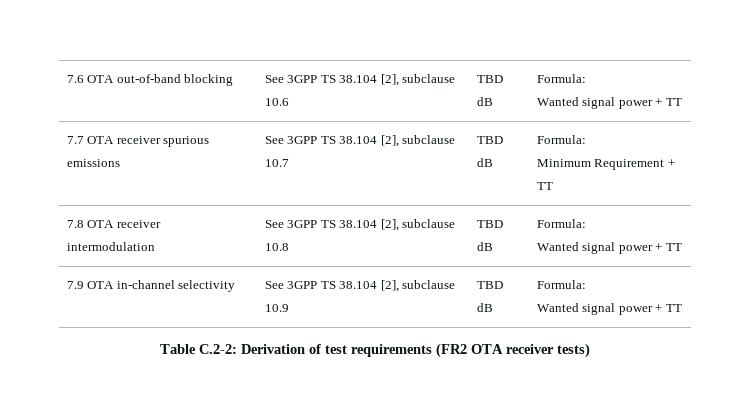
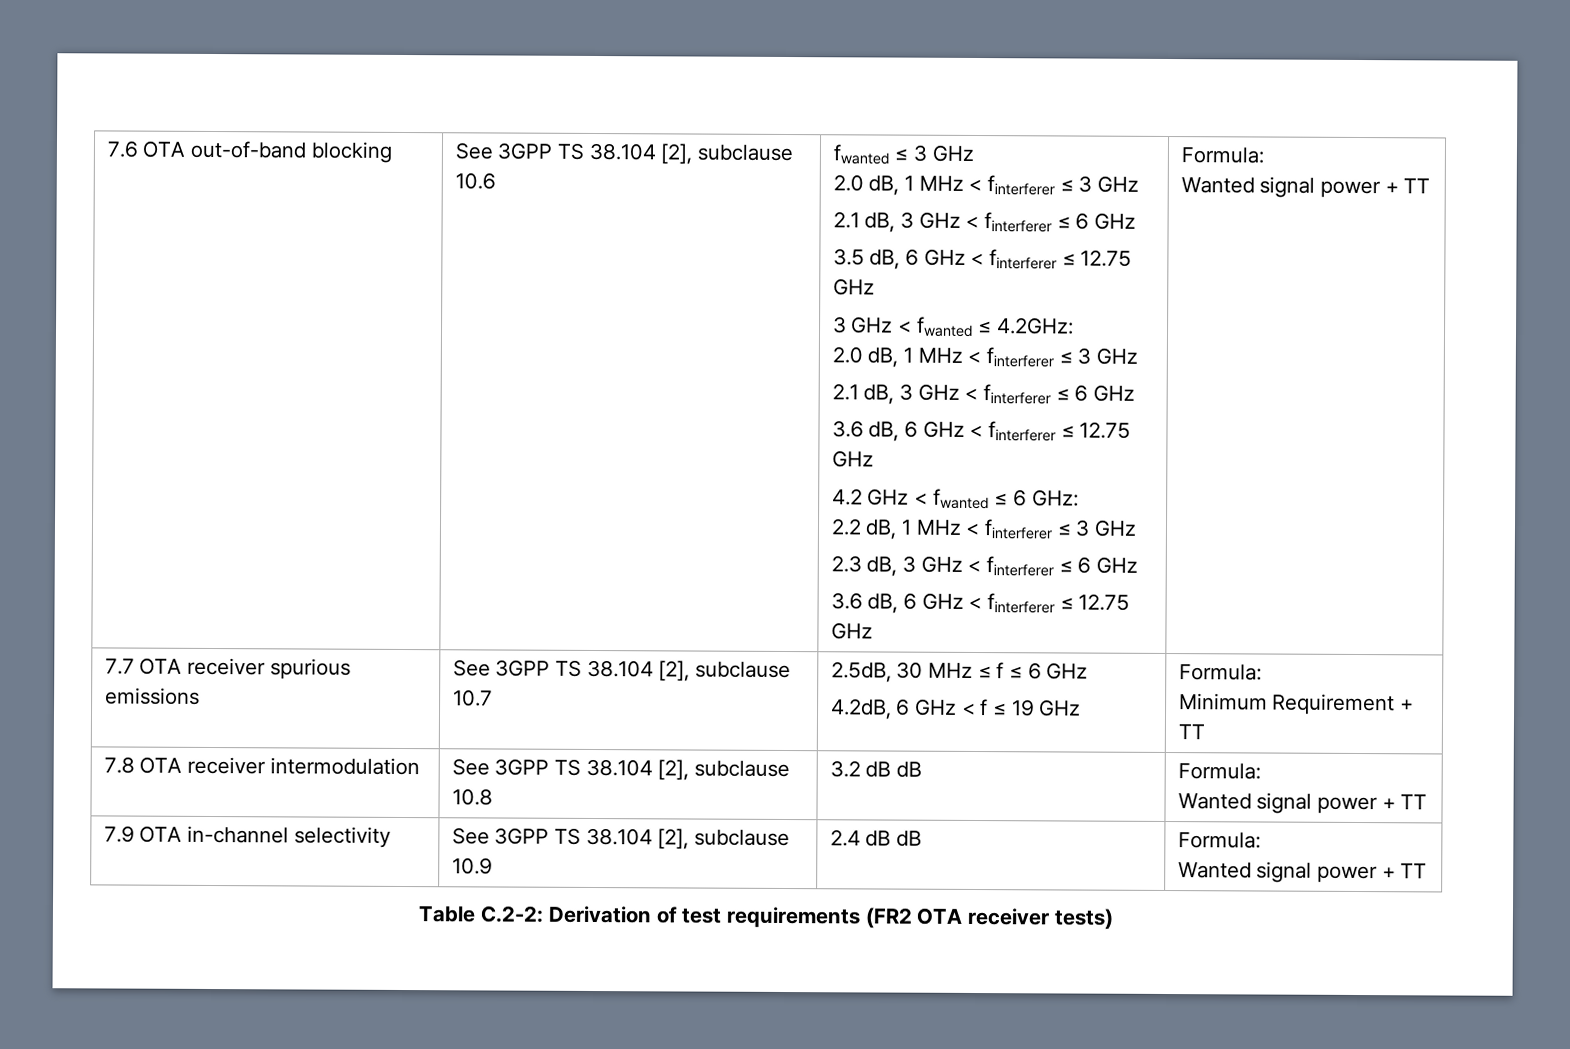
[476,75,503,83] [476,97,493,106] TBD dB -> [832,144,974,165] [832,174,1140,196] [832,211,1137,233] [832,248,1133,270] [832,278,875,296] [832,316,1075,337] [831,346,1139,368] [831,383,1136,405] [831,420,1132,442] [831,450,874,468] [831,488,1079,510] [830,518,1138,540] [830,555,1139,577] [830,592,1131,614] [830,622,873,640] fwanted ≤ 3 GHz // 2.0 dB, 1 MHz < finterferer ≤ 3 GHz // 2.1 dB, 3 GHz < finterferer ≤ 6 GHz // 3.5 dB, 6 GHz < finterferer ≤ 12.75 GHz // 3 GHz < fwanted ≤ 4.2GHz: // 2.0 dB, 1 MHz < finterferer ≤ 3 GHz // 2.1 dB, 3 GHz < finterferer ≤ 6 GHz // 3.6 dB, 6 GHz < finterferer ≤ 12.75 GHz // 4.2 GHz < fwanted ≤ 6 GHz: // 2.2 dB, 1 MHz < finterferer ≤ 3 GHz // 2.3 dB, 3 GHz < finterferer ≤ 6 GHz // 3.6 dB, 6 GHz < finterferer ≤ 12.75 GHz
[476,136,503,144] [476,158,493,167] TBD dB -> [830,661,1089,683] [829,698,1082,720] 2.5dB, 30 MHz ≤ f ≤ 6 GHz // 4.2dB, 6 GHz < f ≤ 19 GHz
[476,220,503,228] TBD -> [829,760,892,778] 3.2 dB
[476,281,503,289] TBD -> [829,829,892,847] 2.4 dB

